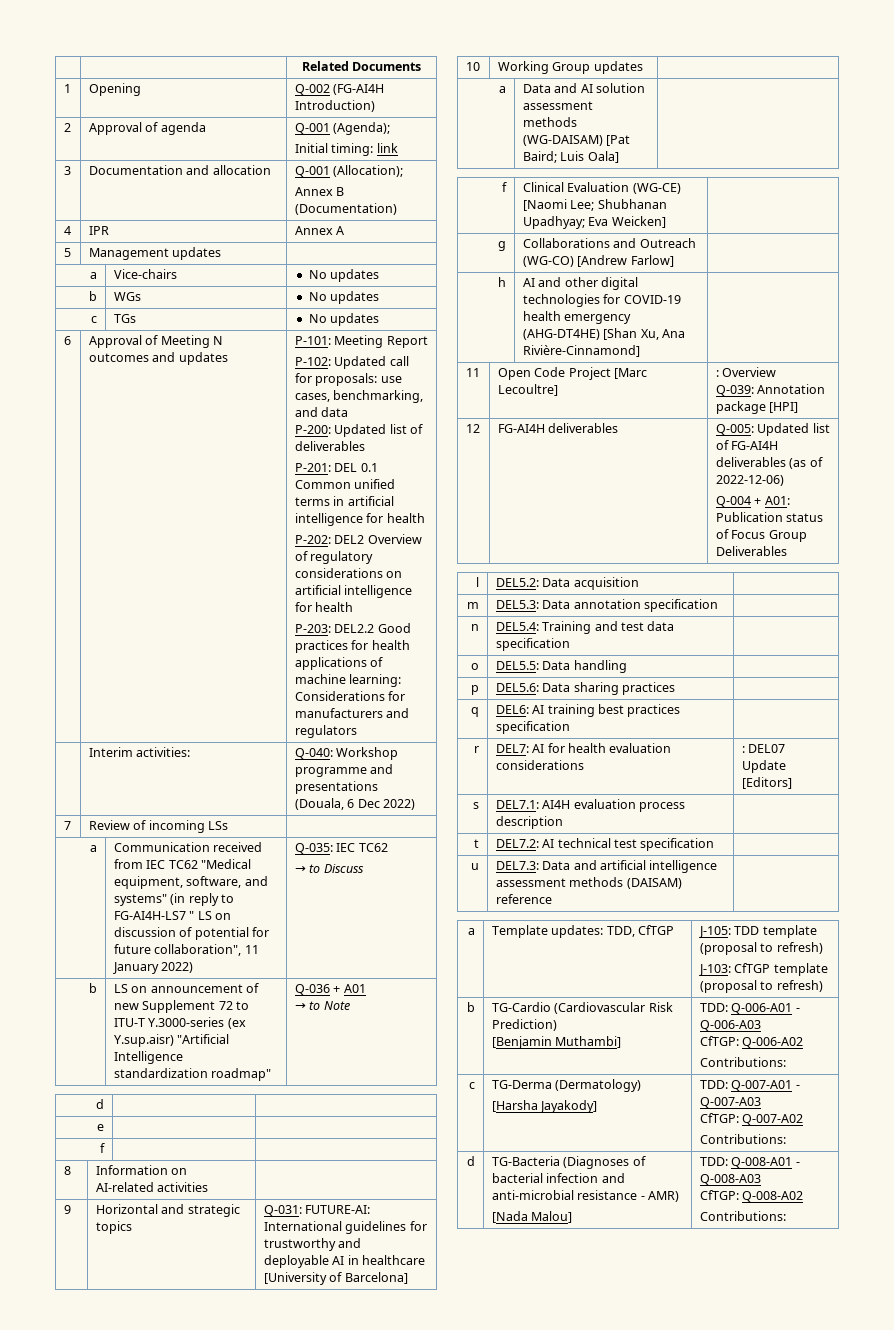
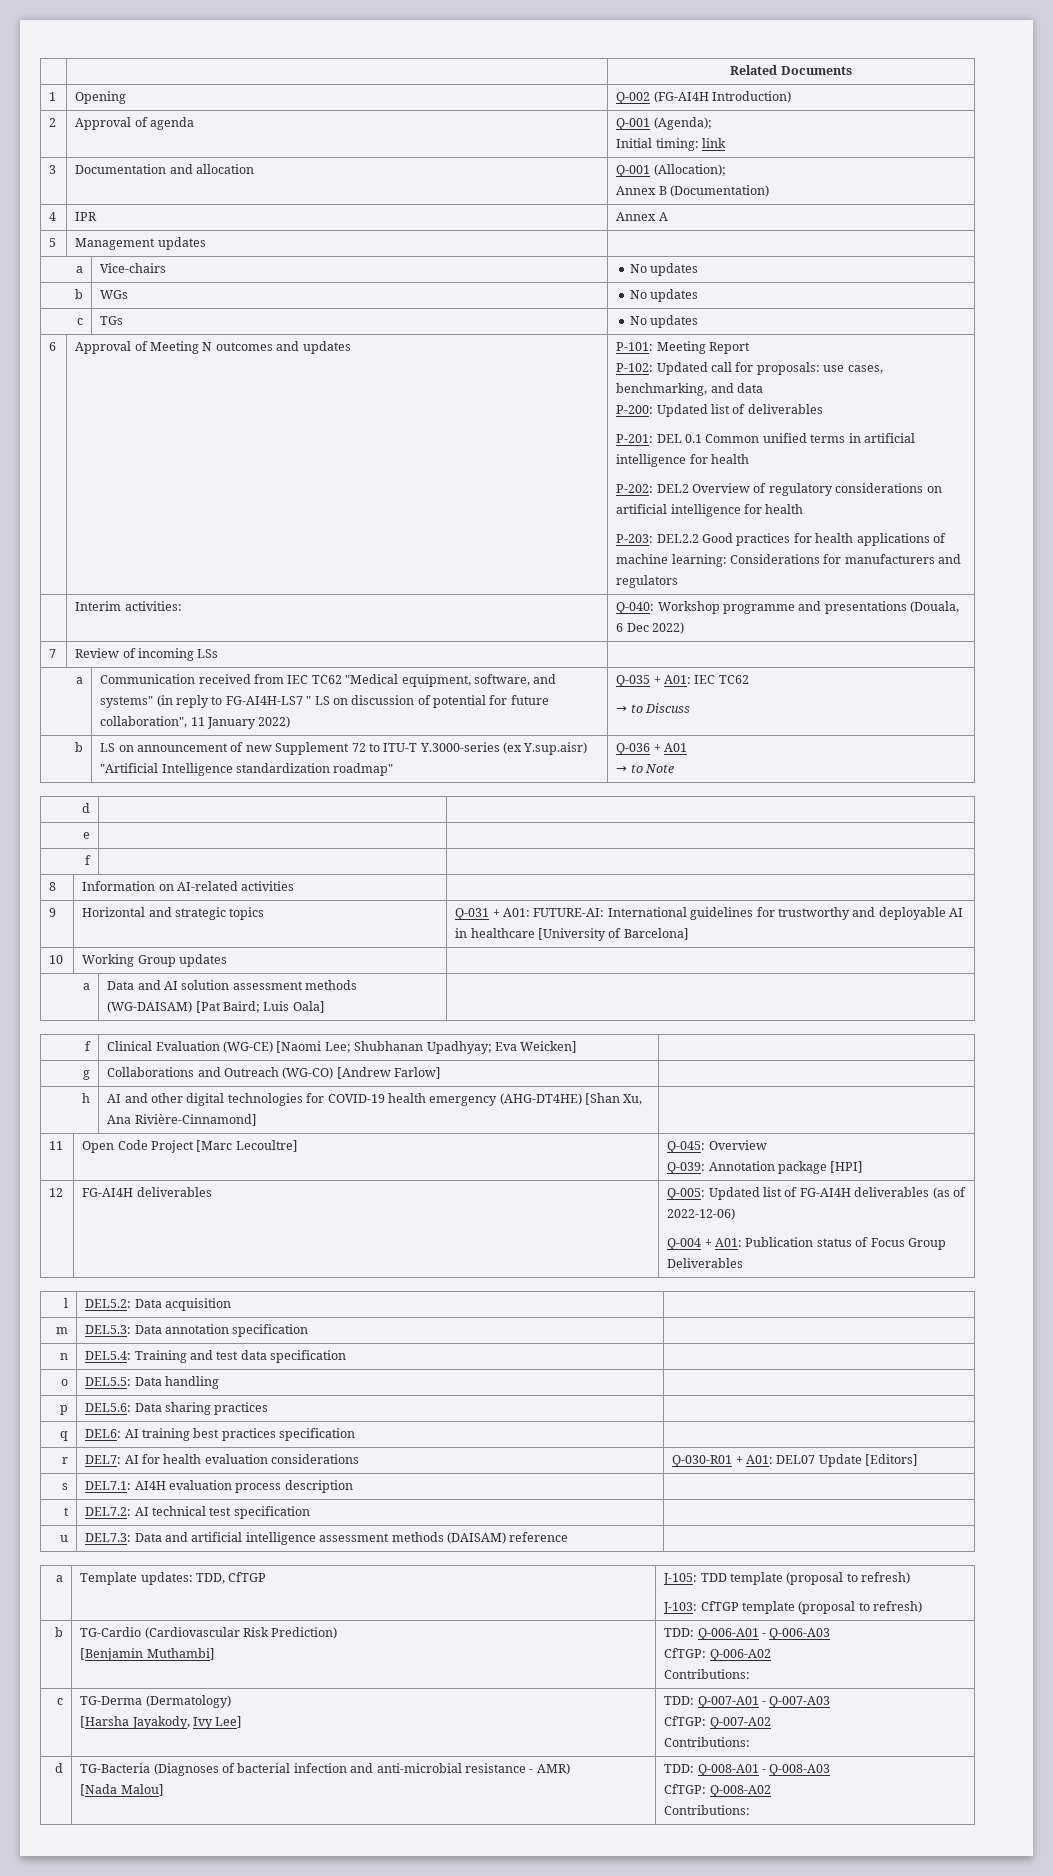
[294,843,333,854] Q-035: -> [616,675,691,687] Q-035 + A01:
[263,1205,302,1216] Q-031: -> [455,908,530,920] Q-031 + A01:
[715,370,719,377] : -> [667,1141,706,1153] Q-045:
[741,746,745,753] : -> [672,1455,773,1467] Q-030-R01 + A01:
[540,1100,598,1113] Jayakody] -> [131,1716,243,1729] Jayakody, Ivy Lee]

